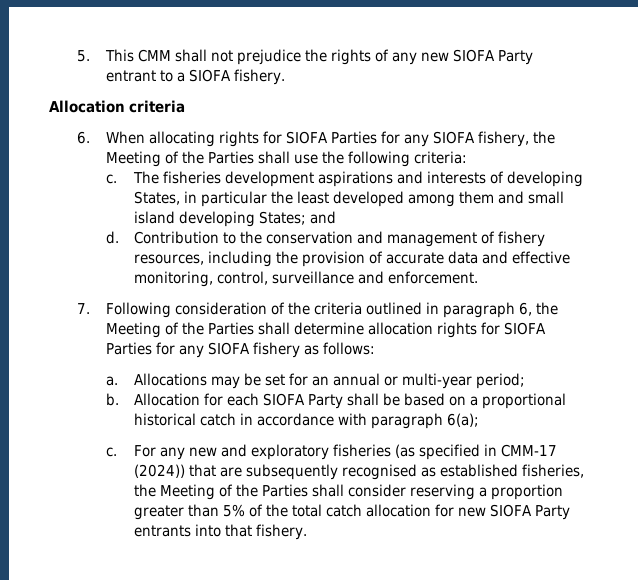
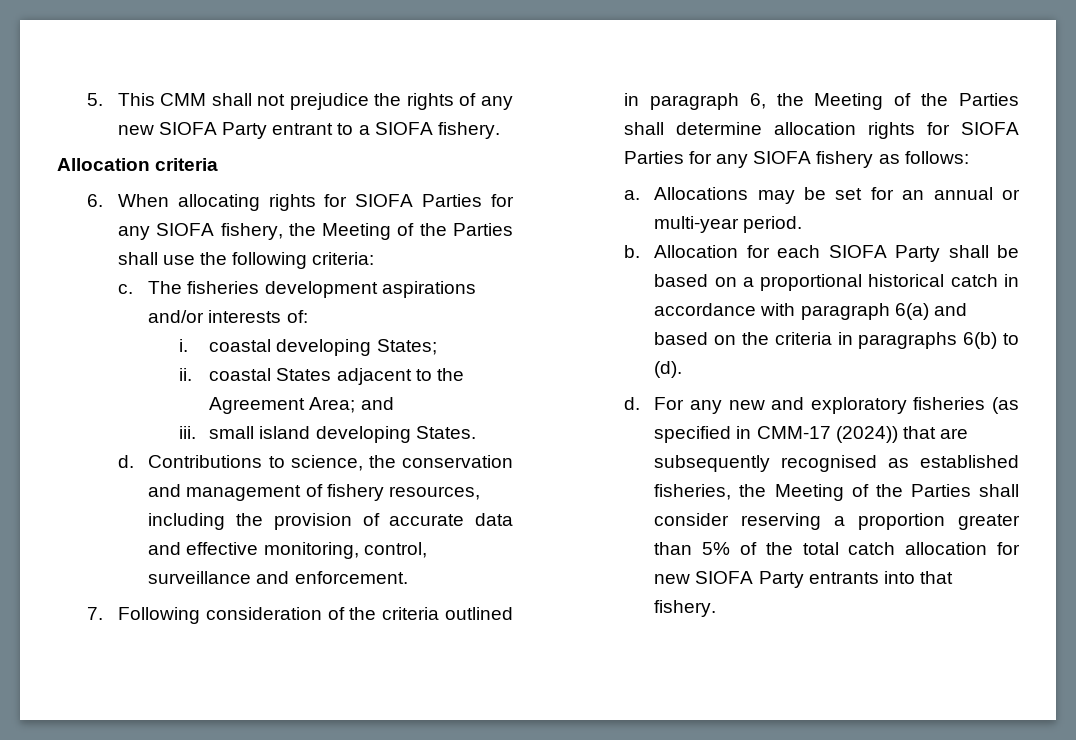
[396,171,583,187] [133,191,524,207] and interests of developing States, in particular the least developed among them and -> [148,310,308,323] [178,339,437,356] [178,368,464,385] [209,397,394,414] [178,426,196,439] and/or interests of: // i. coastal developing States; // ii. coastal States adjacent to the Agreement Area; and // iii.
[258,211,336,225] [105,231,236,244] States; and // d. Contribution to -> [415,426,476,439] [117,455,363,471] States. // d. Contributions to science,
[475,373,525,389] period; -> [743,216,803,233] period.
[446,413,479,427] [105,447,117,457] 6(a); // c. -> [894,303,967,320] [654,332,1019,349] [654,361,683,378] [623,397,640,410] 6(a) and based on the criteria in paragraphs 6(b) to (d). // d.

